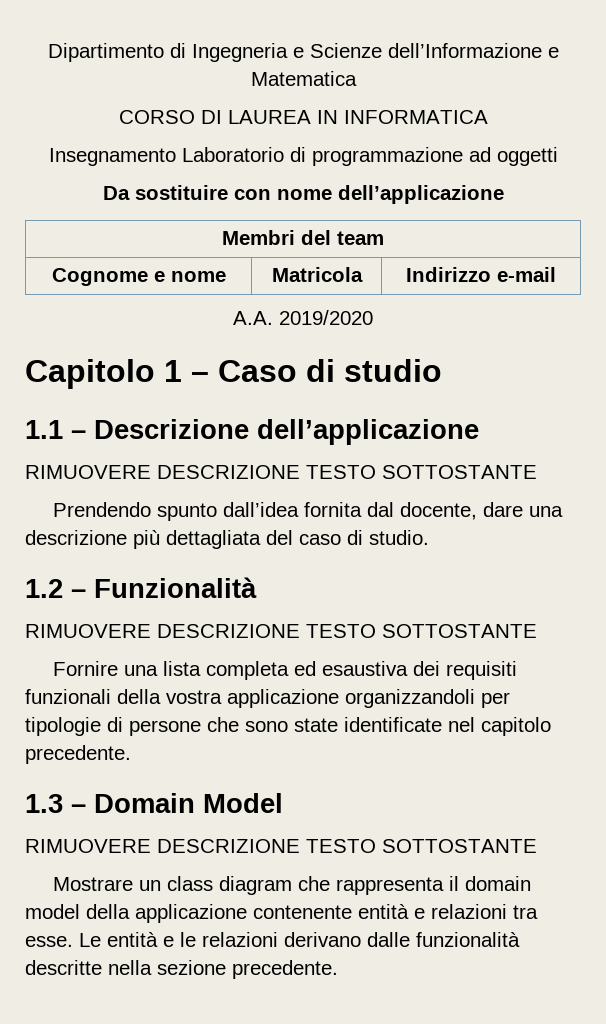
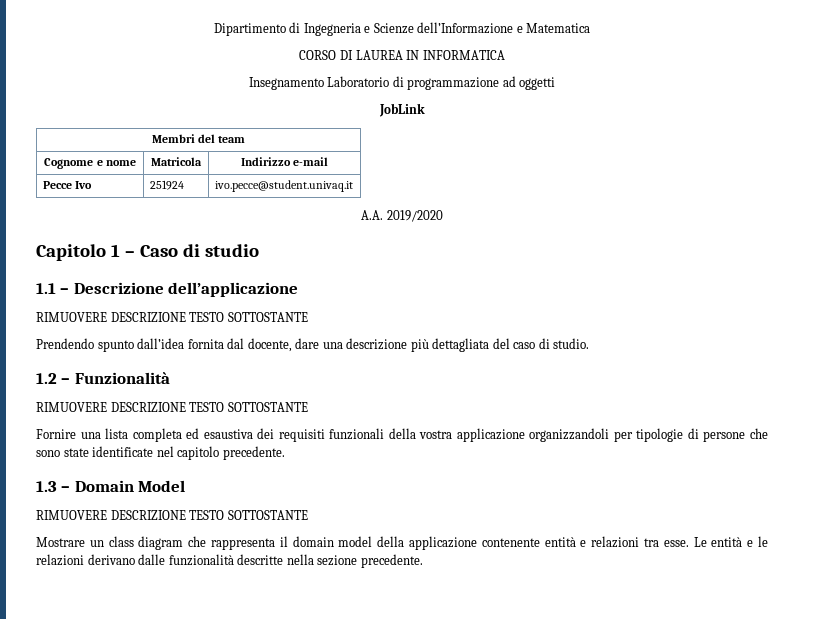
[102,185,504,204] Da sostituire con nome dell’applicazione -> [378,103,425,117] JobLink
(556, 274) none -> [42,181,92,189] [149,180,184,190] [214,180,353,192] // Pecce Ivo | 251924 | ivo.pecce@student.univaq.it

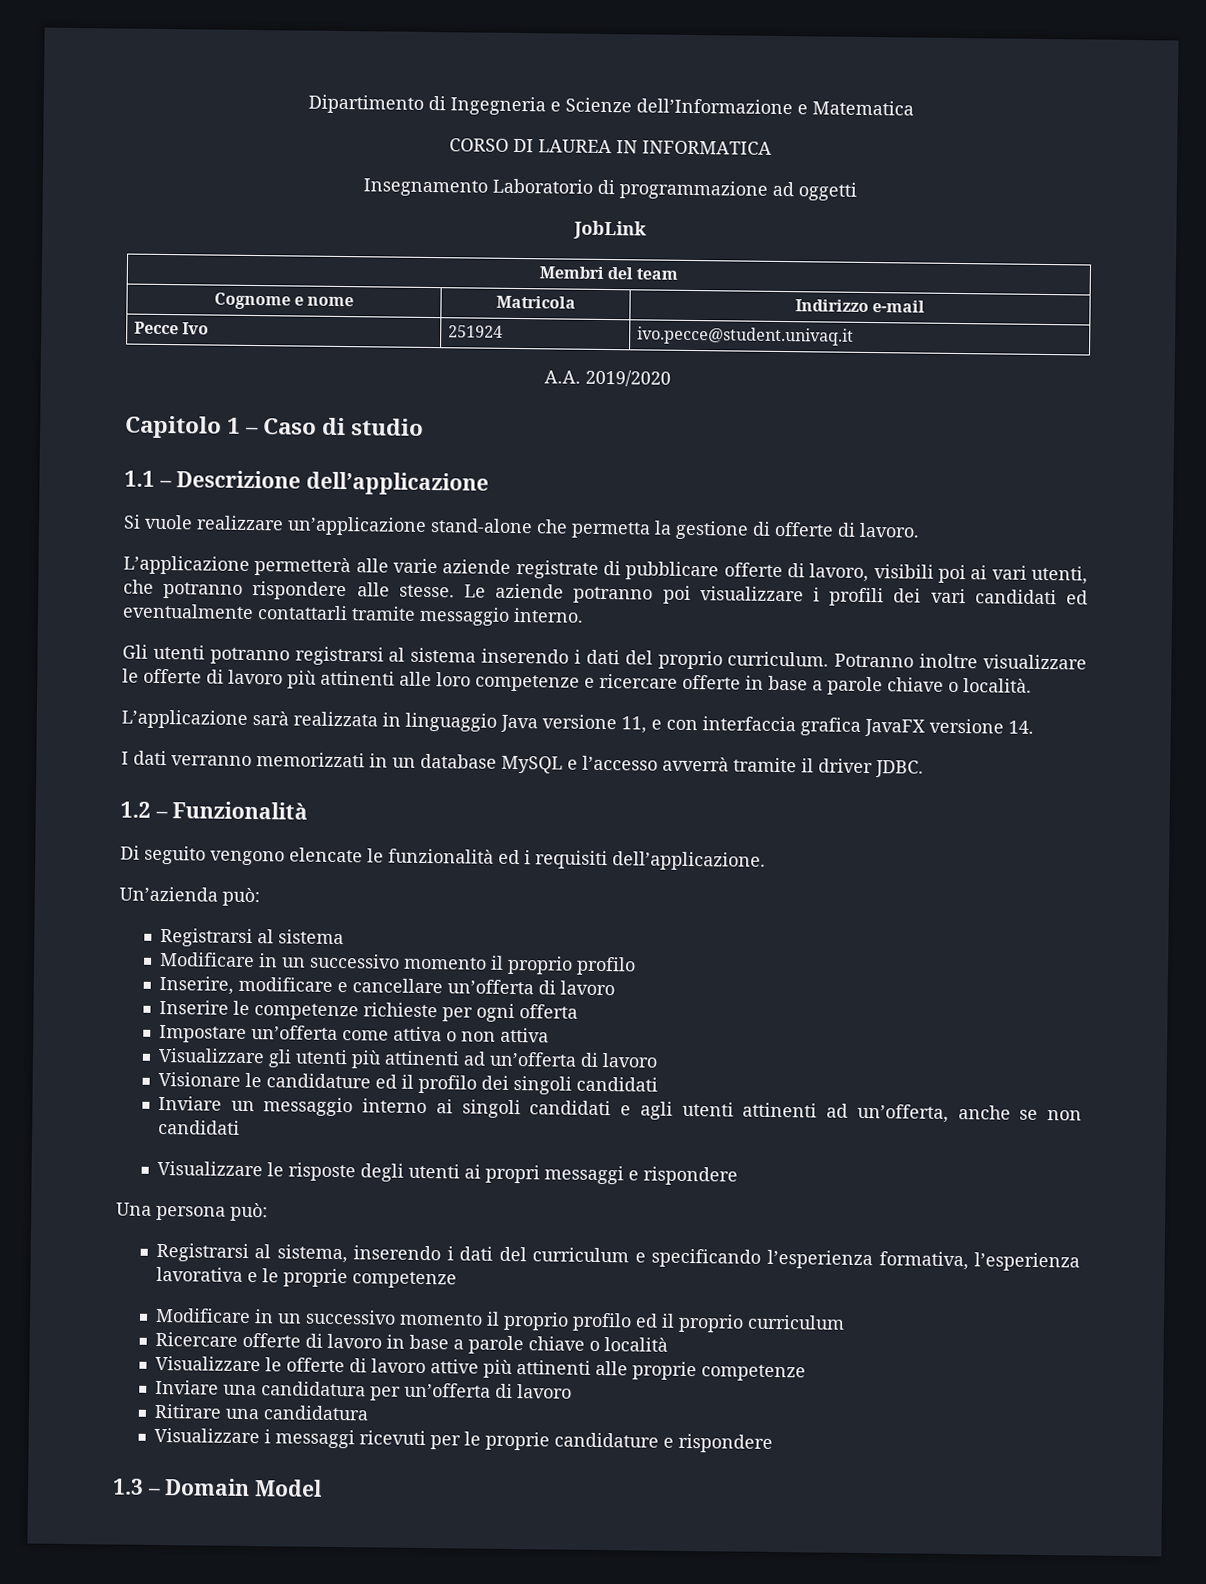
[36,312,308,322] [36,338,590,352] [36,372,170,384] [36,402,308,412] [36,428,768,442] [36,446,285,460] [36,480,186,492] [36,510,308,520] [36,536,768,550] [36,554,423,568] RIMUOVERE DESCRIZIONE TESTO SOTTOSTANTE // Prendendo spunto dall’idea fornita dal docente, dare una descrizione più dettagliata del caso di studio. // 1.2 – Funzionalità // RIMUOVERE DESCRIZIONE TESTO SOTTOSTANTE // Fornire una lista completa ed esaustiva dei requisiti funzionali della vostra applicazione organizzandoli per tipologie di persone che sono state identificate nel capitolo precedente. // 1.3 – Domain Model // RIMUOVERE DESCRIZIONE TESTO SOTTOSTANTE // Mostrare un class diagram che rappresenta il domain model della applicazione contenente entità e relazioni tra esse. Le entità e le relazioni derivano dalle funzionalità descritte nella sezione precedente. -> [123,514,920,540] [123,555,1089,585] [123,579,1089,607] [122,603,584,626] [122,644,1087,670] [122,668,1032,696] [121,709,1034,737] [121,750,924,778] [120,801,309,820] [120,845,766,871] [119,886,260,907] [159,927,344,948] [158,951,636,976] [158,975,615,996] [158,999,578,1023] [158,1024,549,1043] [157,1047,658,1069] [157,1071,658,1095] [157,1095,1082,1123] [157,1119,240,1135] [156,1160,738,1186] [116,1202,268,1222] [155,1242,1080,1272] [155,1266,457,1289] [154,1307,845,1333] [154,1331,668,1355] [154,1355,806,1382] [154,1379,572,1401] [153,1403,369,1421] [153,1427,773,1453] [112,1478,324,1497] Si vuole realizzare un’applicazione stand-alone che permetta la gestione di offerte di lavoro. // L’applicazione permetterà alle varie aziende registrate di pubblicare offerte di lavoro, visibili poi ai vari utenti, che potranno rispondere alle stesse. Le aziende potranno poi visualizzare i profili dei vari candidati ed eventualmente contattarli tramite messaggio interno. // Gli utenti potranno registrarsi al sistema inserendo i dati del proprio curriculum. Potranno inoltre visualizzare le offerte di lavoro più attinenti alle loro competenze e ricercare offerte in base a parole chiave o località. // L’applicazione sarà realizzata in linguaggio Java versione 11, e con interfaccia grafica JavaFX versione 14. // I dati verranno memorizzati in un database MySQL e l’accesso avverrà tramite il driver JDBC. // 1.2 – Funzionalità // Di seguito vengono elencate le funzionalità ed i requisiti dell’applicazione. // Un’azienda può: // Registrarsi al sistema // Modificare in un successivo momento il proprio profilo // Inserire, modificare e cancellare un’offerta di lavoro // Inserire le competenze richieste per ogni offerta // Impostare un’offerta come attiva o non attiva // Visualizzare gli utenti più attinenti ad un’offerta di lavoro // Visionare le candidature ed il profilo dei singoli candidati // Inviare un messaggio interno ai singoli candidati e agli utenti attinenti ad un’offerta, anche se non candidati // Visualizzare le risposte degli utenti ai propri messaggi e rispondere // Una persona può: // Registrarsi al sistema, inserendo i dati del curriculum e specificando l’esperienza formativa, l’esperienza lavorativa e le proprie competenze // Modificare in un successivo momento il proprio profilo ed il proprio curriculum // Ricercare offerte di lavoro in base a parole chiave o località // Visualizzare le offerte di lavoro attive più attinenti alle proprie competenze // Inviare una candidatura per un’offerta di lavoro // Ritirare una candidatura // Visualizzare i messaggi ricevuti per le proprie candidature e rispondere // 1.3 – Domain Model

